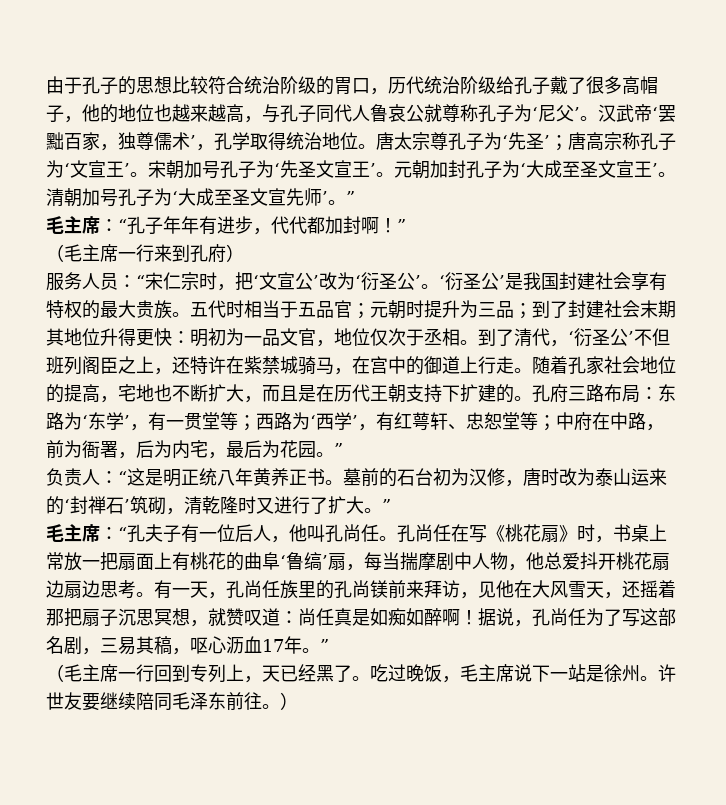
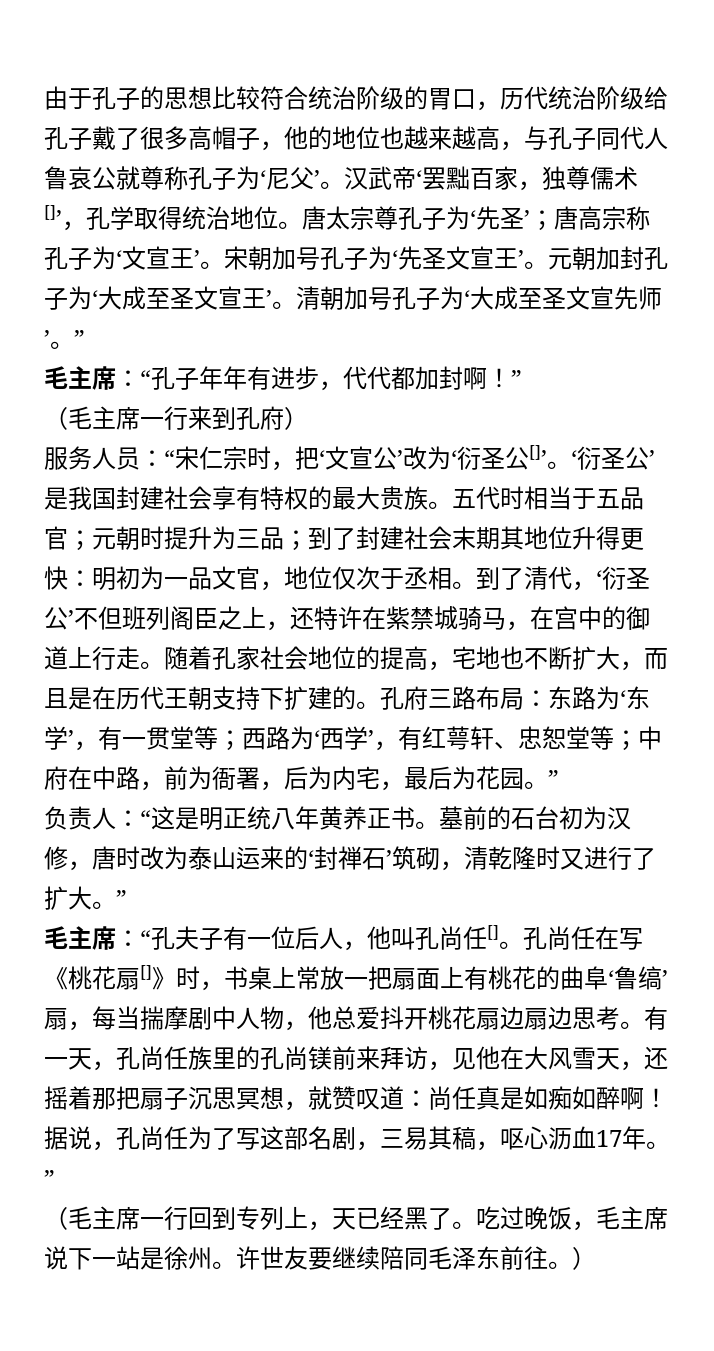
[190,135,196,148] ’ -> [44,205,62,227] []’
[415,275,421,288] ’ -> [529,445,547,467] []’
(379, 533) none -> [487,925,499,940] []
(559, 533) none -> [140,965,152,980] []

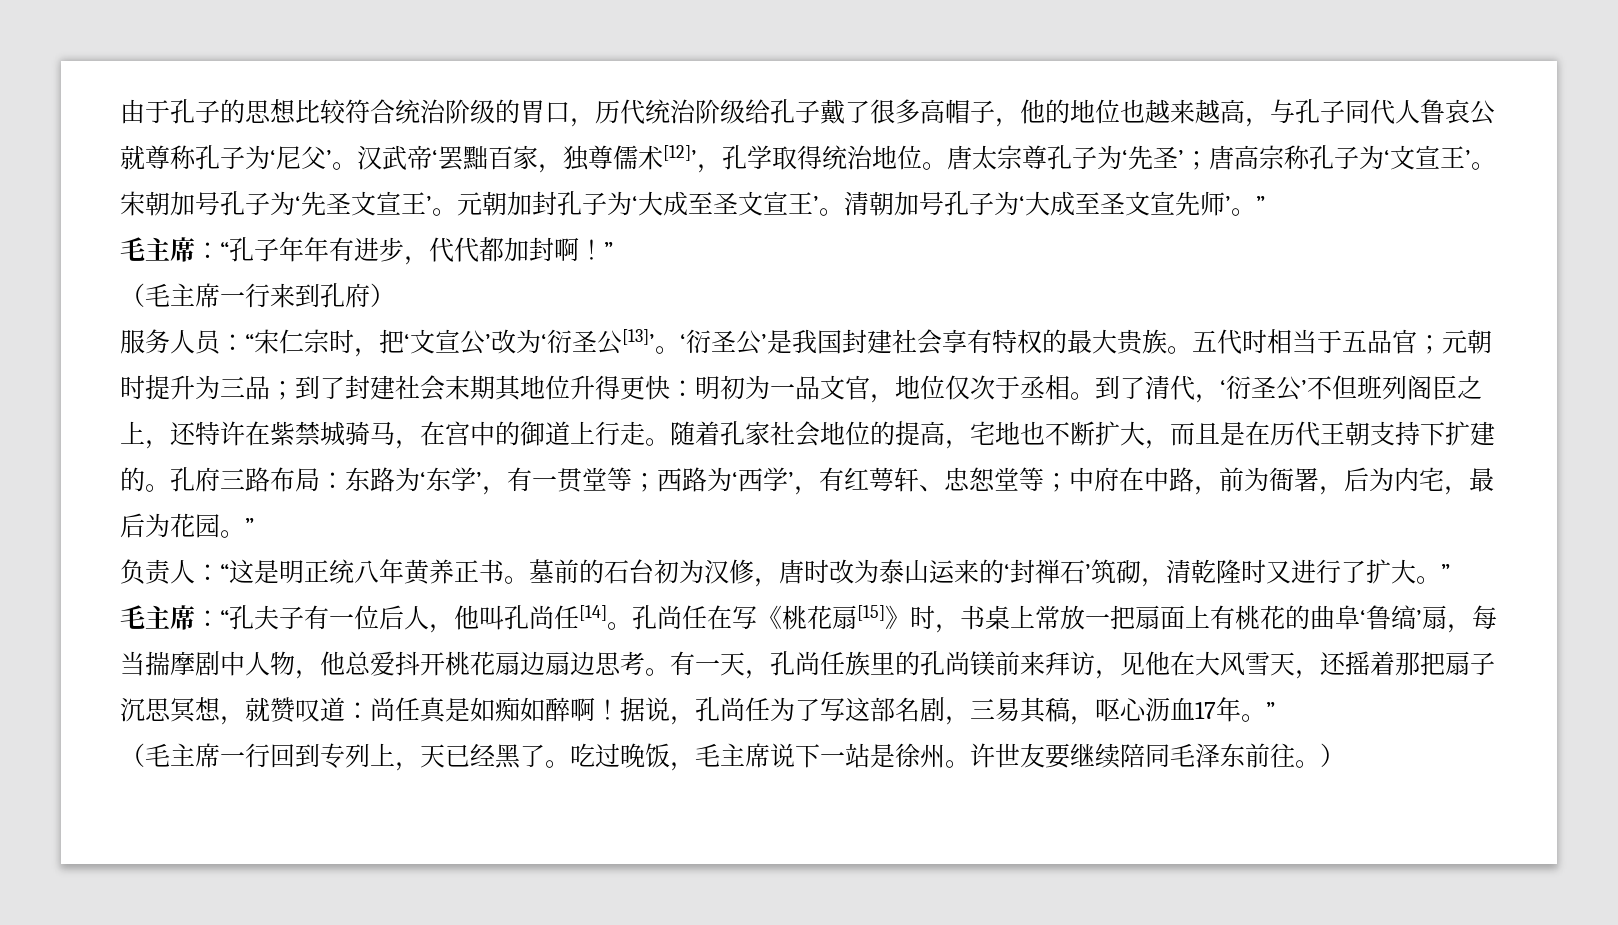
[44,205,62,227] []’ -> [663,145,697,167] [12]’
[529,445,547,467] []’ -> [622,329,655,351] [13]’
[487,925,499,940] [] -> [579,605,607,621] [14]
[140,965,152,980] [] -> [857,605,885,621] [15]

